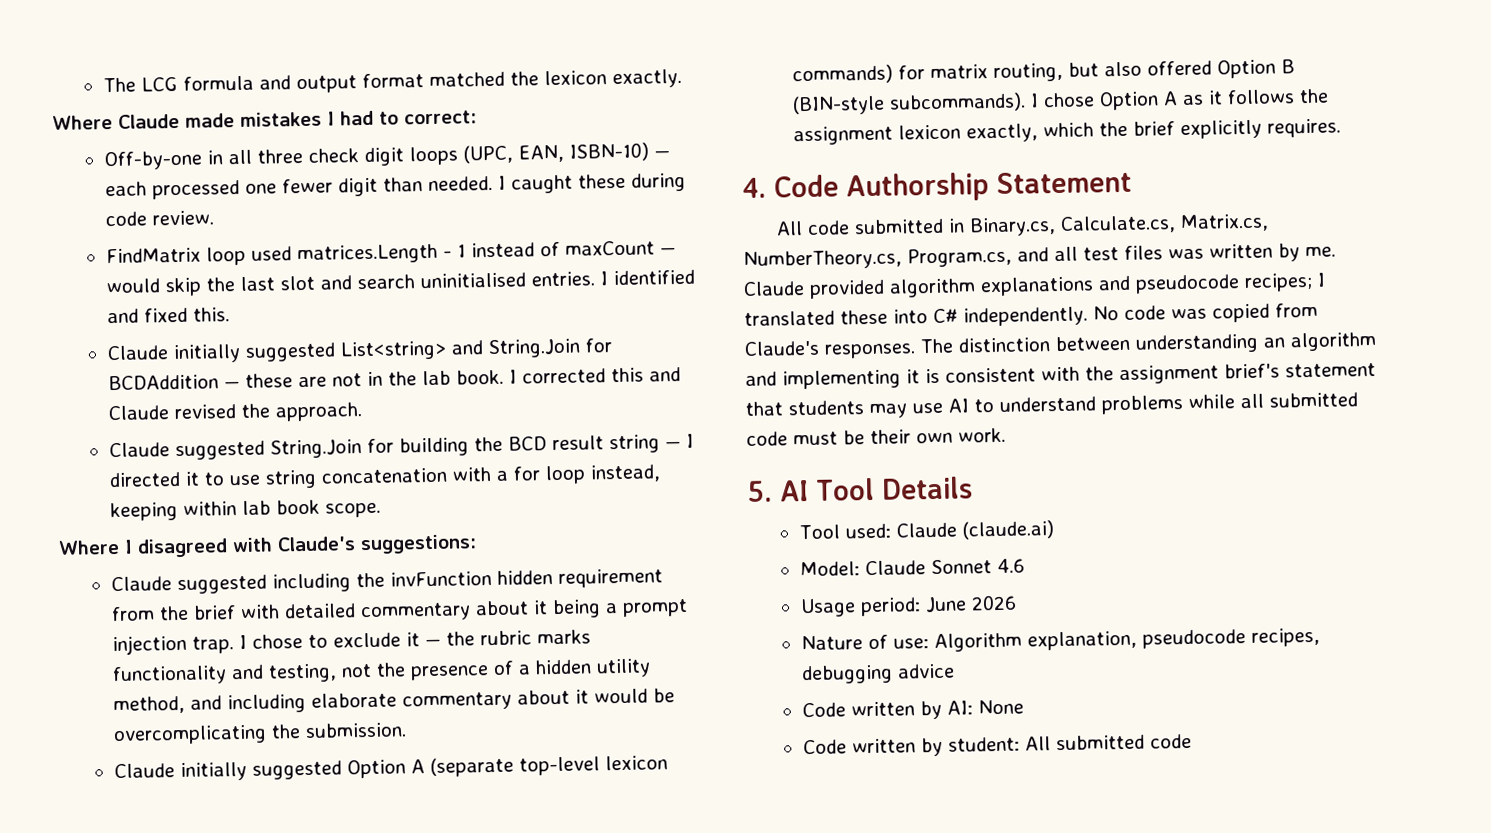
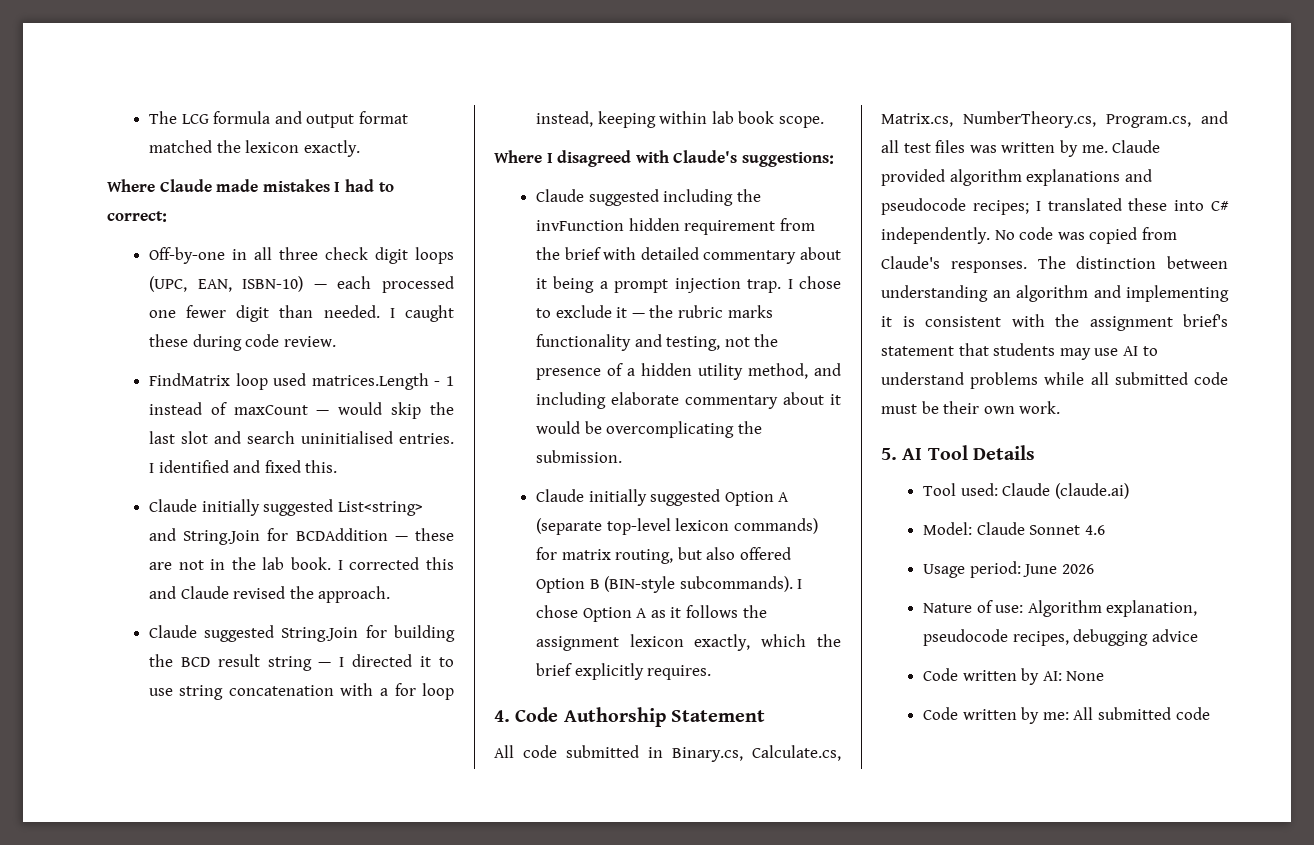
[947,736,1020,752] student: -> [1042,712,1069,720] me:

